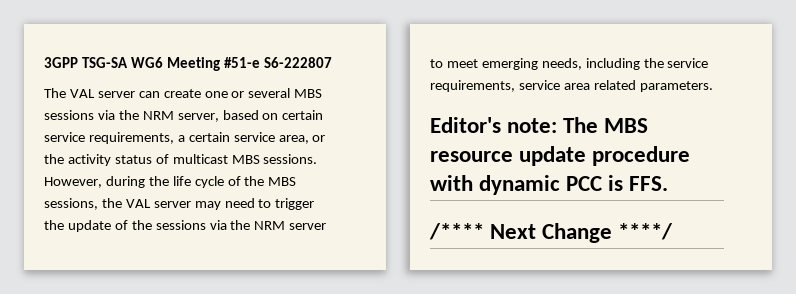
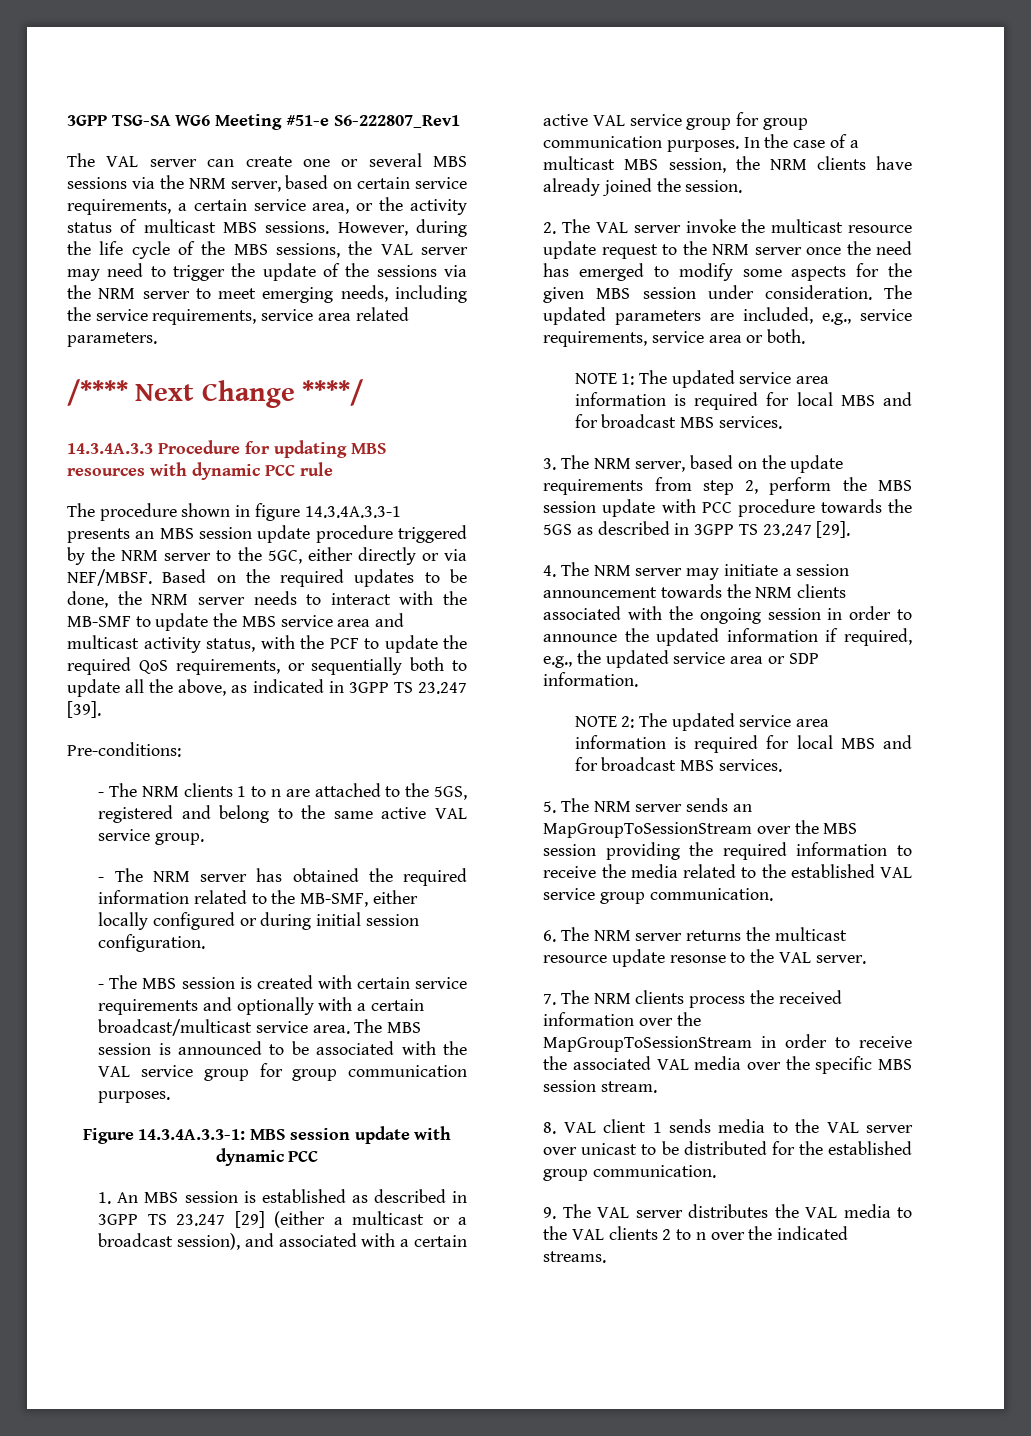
[263,57,332,68] S6-222807 -> [333,115,460,128] S6-222807_Rev1
[430,117,649,133] [430,146,691,166] [430,175,669,195] [429,223,674,243] Editor's note: The MBS resource update procedure with dynamic PCC is FFS. // /**** Next Change ****/ -> [67,379,364,408] [67,440,386,458] [67,462,333,480] [67,503,401,521] [67,525,467,543] [67,547,468,565] [67,569,467,587] [67,591,467,608] [67,613,405,631] [67,635,467,653] [67,657,467,675] [67,679,467,697] [67,701,101,718] [67,742,181,757] [98,783,468,800] [98,805,468,823] [98,829,204,845] [98,868,468,886] [98,890,418,907] [98,912,419,930] [98,934,206,952] [98,975,467,989] [98,997,424,1015] [98,1019,422,1036] [98,1041,467,1055] [98,1063,467,1081] [98,1091,171,1103] [82,1126,452,1144] [215,1148,319,1166] [98,1189,468,1204] [98,1211,468,1228] [98,1233,468,1250] [543,112,808,130] [543,134,859,152] [543,156,912,173] [543,178,743,196] [543,219,912,234] [543,241,912,259] [543,263,912,281] [543,285,912,303] [543,307,912,325] [543,329,806,347] [574,370,830,388] [574,392,912,410] [574,414,782,429] [543,455,844,473] [543,477,912,495] [543,499,912,517] [543,521,851,538] [543,562,850,580] [543,584,847,598] [543,606,912,624] [543,628,912,646] [543,650,819,668] [543,672,639,687] [574,713,830,731] [574,735,912,753] [574,757,782,772] [543,798,752,813] [543,820,858,838] [543,842,912,860] [543,864,912,878] [543,888,773,904] [543,927,847,942] [543,949,866,967] [543,990,842,1008] [543,1012,701,1026] [543,1034,912,1052] [543,1056,912,1074] [543,1080,657,1093] [543,1119,913,1134] [543,1141,912,1155] [543,1165,716,1181] [543,1204,912,1219] [543,1226,849,1240] [543,1251,607,1263] /**** Next Change ****/ // 14.3.4A.3.3 Procedure for updating MBS resources with dynamic PCC rule // The procedure shown in figure 14.3.4A.3.3-1 presents an MBS session update procedure triggered by the NRM server to the 5GC, either directly or via NEF/MBSF. Based on the required updates to be done, the NRM server needs to interact with the MB-SMF to update the MBS service area and multicast activity status, with the PCF to update the required QoS requirements, or sequentially both to update all the above, as indicated in 3GPP TS 23.247 [39]. // Pre-conditions: // - The NRM clients 1 to n are attached to the 5GS, registered and belong to the same active VAL service group. // - The NRM server has obtained the required information related to the MB-SMF, either locally configured or during initial session configuration. // - The MBS session is created with certain service requirements and optionally with a certain broadcast/multicast service area. The MBS session is announced to be associated with the VAL service group for group communication purposes. // Figure 14.3.4A.3.3-1: MBS session update with dynamic PCC // 1. An MBS session is established as described in 3GPP TS 23.247 [29] (either a multicast or a broadcast session), and associated with a certain active VAL service group for group communication purposes. In the case of a multicast MBS session, the NRM clients have already joined the session. // 2. The VAL server invoke the multicast resource update request to the NRM server once the need has emerged to modify some aspects for the given MBS session under consideration. The updated parameters are included, e.g., service requirements, service area or both. // NOTE 1: The updated service area information is required for local MBS and for broadcast MBS services. // 3. The NRM server, based on the update requirements from step 2, perform the MBS session update with PCC procedure towards the 5GS as described in 3GPP TS 23.247 [29]. // 4. The NRM server may initiate a session announcement towards the NRM clients associated with the ongoing session in order to announce the updated information if required, e.g., the updated service area or SDP information. // NOTE 2: The updated service area information is required for local MBS and for broadcast MBS services. // 5. The NRM server sends an MapGroupToSessionStream over the MBS session providing the required information to receive the media related to the established VAL service group communication. // 6. The NRM server returns the multicast resource update resonse to the VAL server. // 7. The NRM clients process the received information over the MapGroupToSessionStream in order to receive the associated VAL media over the specific MBS session stream. // 8. VAL client 1 sends media to the VAL server over unicast to be distributed for the established group communication. // 9. The VAL server distributes the VAL media to the VAL clients 2 to n over the indicated streams.

